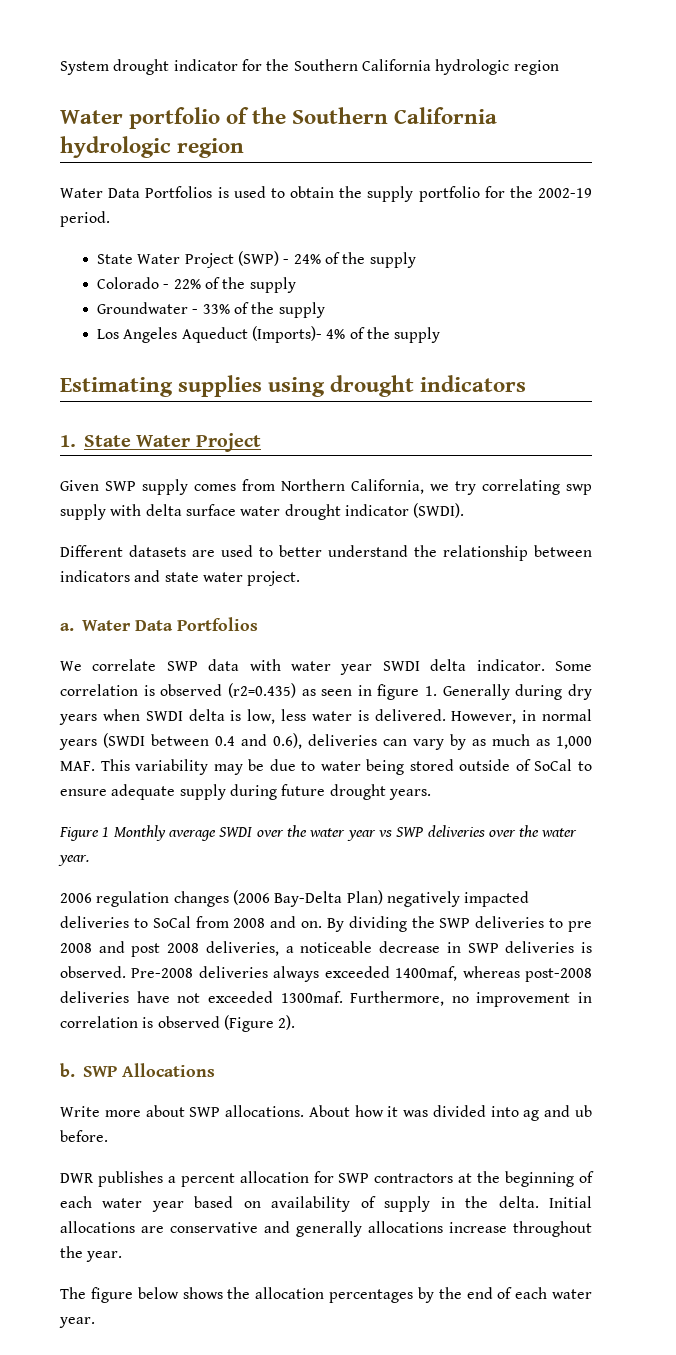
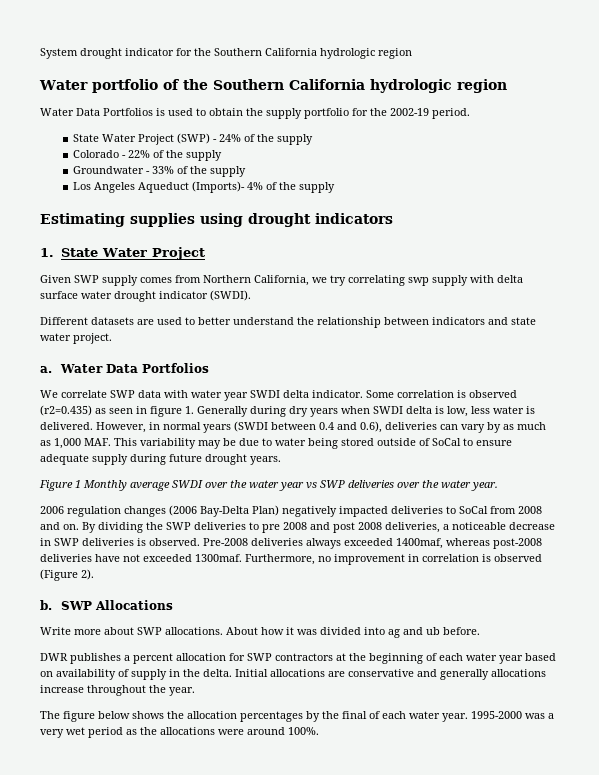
[466,1287,493,1299] end -> [342,711,367,719] final
(95, 1322) none -> [471,711,554,719] [40,727,319,738] 1995-2000 was a very wet period as the allocations were around 100%.

